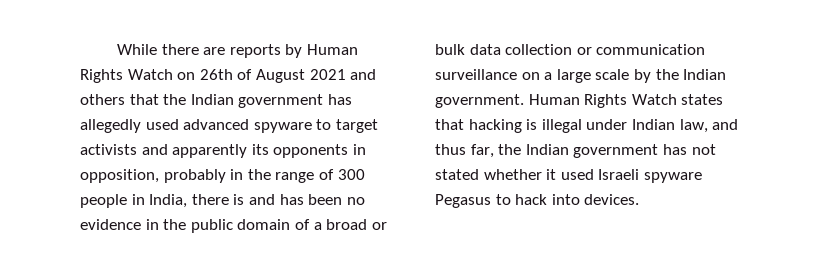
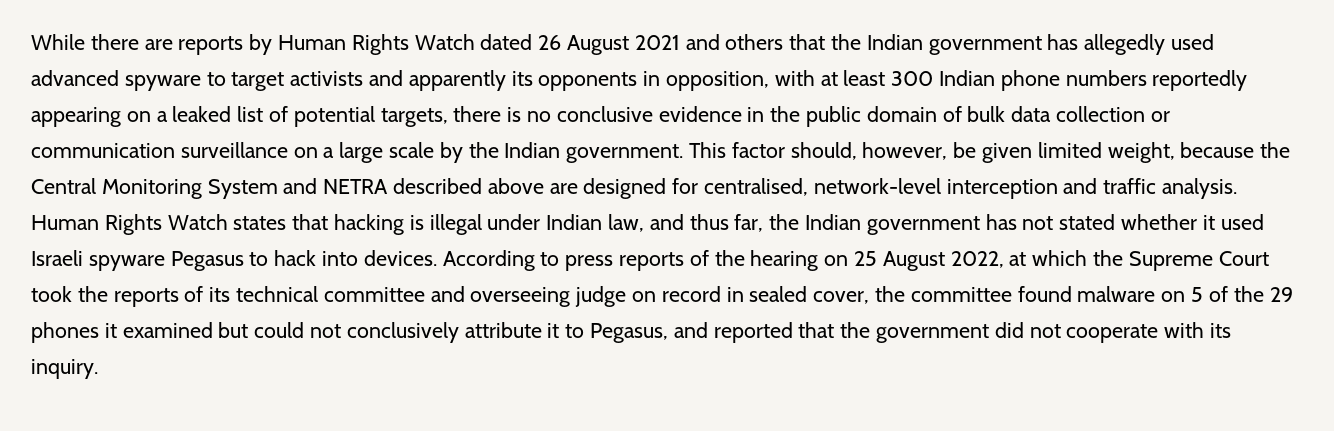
[177,69,253,80] on 26th of -> [480,34,562,50] dated 26
[163,169,365,183] [80,194,365,208] probably in the range of 300 people in India, there is and has been no -> [774,70,1248,91] [31,106,653,127] with at least 300 Indian phone numbers reportedly appearing on a leaked list of potential targets, there is no conclusive
[313,219,387,230] a broad or -> (962, 114) none
(524, 101) none -> [689,142,1291,163] [31,178,1238,199] This factor should, however, be given limited weight, because the Central Monitoring System and NETRA described above are designed for centralised, network-level interception and traffic analysis.
(640, 199) none -> [442,250,1269,271] [31,286,1293,307] [31,322,1232,343] [31,359,98,379] According to press reports of the hearing on 25 August 2022, at which the Supreme Court took the reports of its technical committee and overseeing judge on record in sealed cover, the committee found malware on 5 of the 29 phones it examined but could not conclusively attribute it to Pegasus, and reported that the government did not cooperate with its inquiry.

